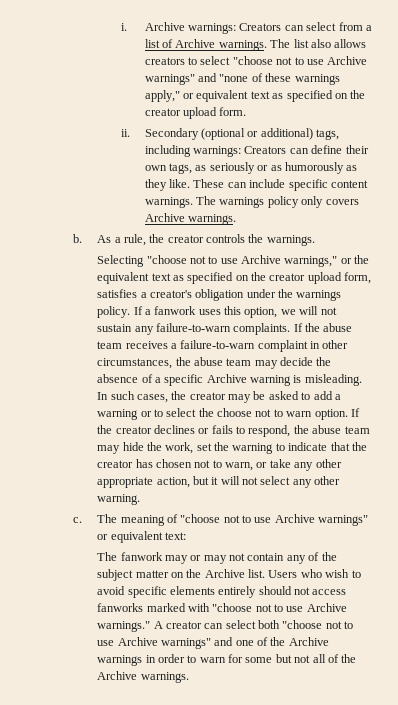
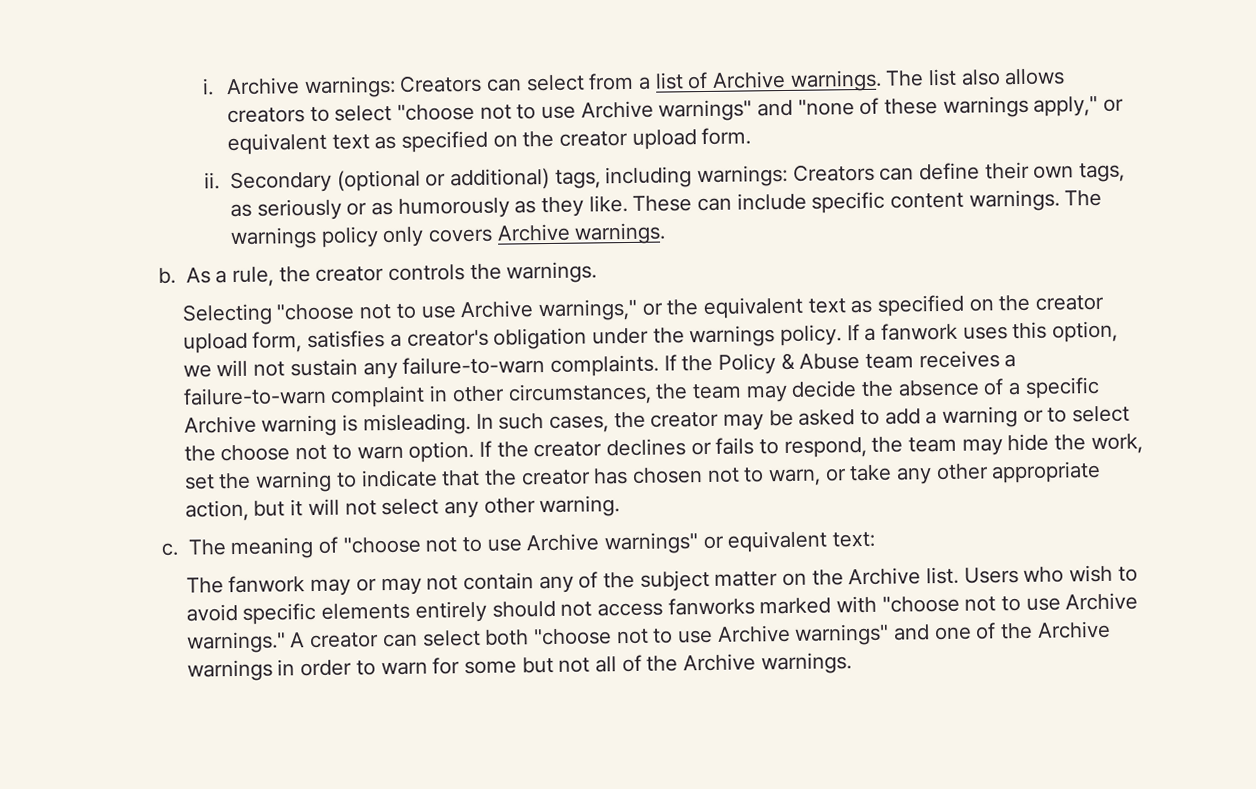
[323,323,353,332] abuse -> [717,353,861,375] Policy & Abuse
[193,357,223,366] abuse -> (689, 391) none
[312,425,342,434] abuse -> (904, 444) none

